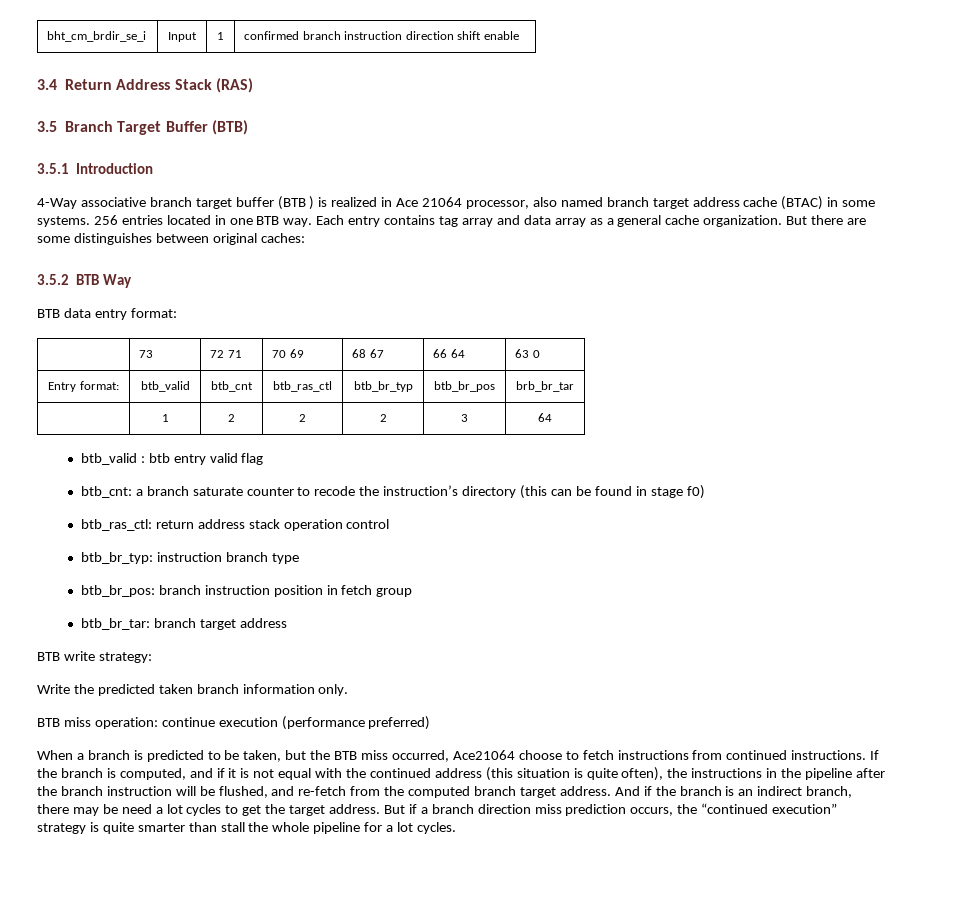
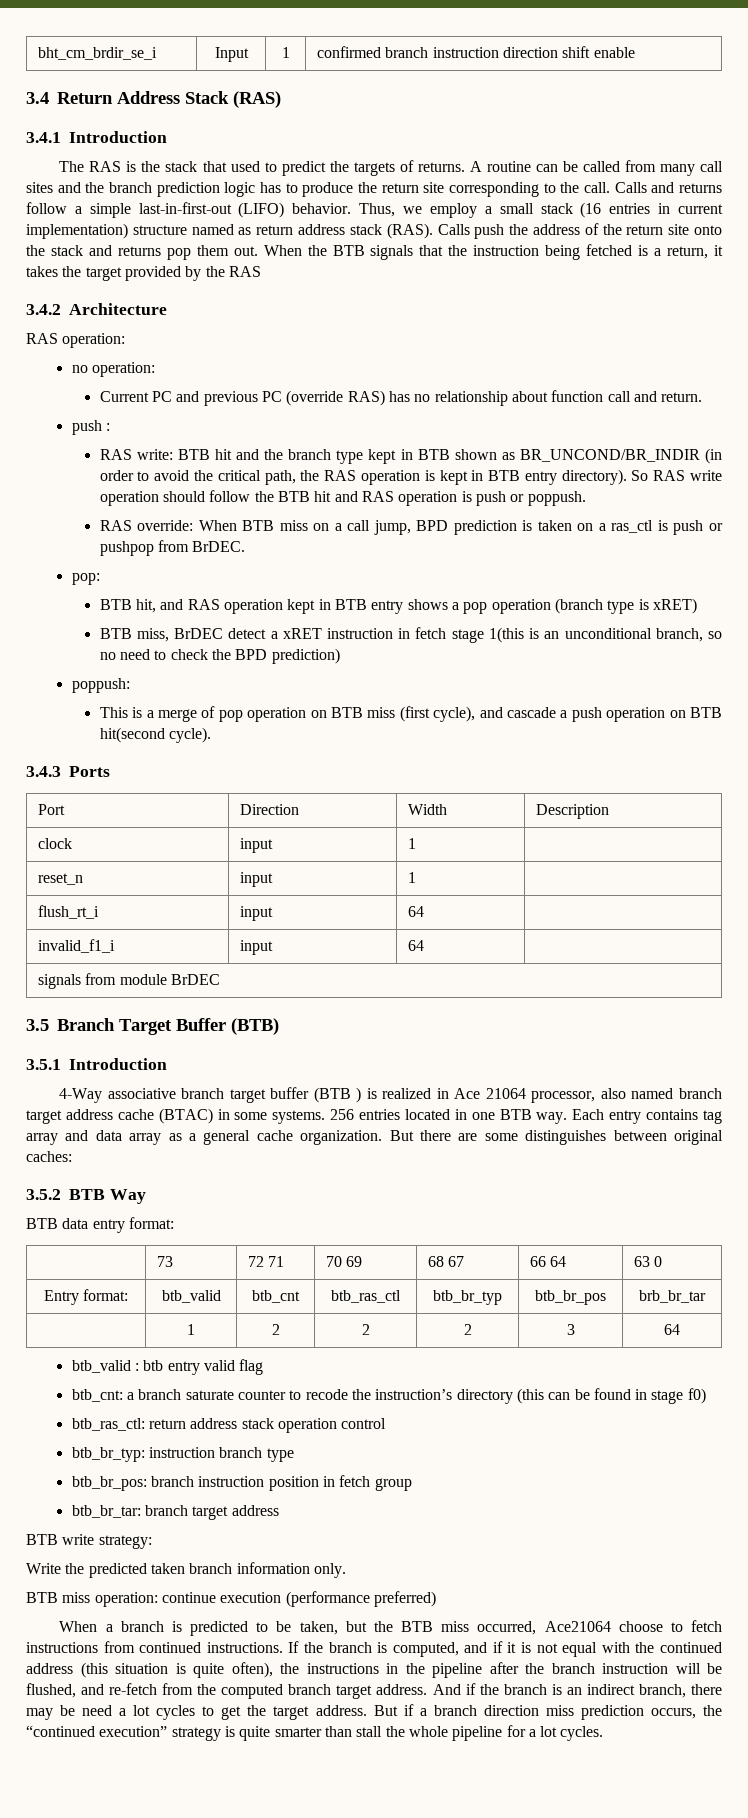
(253, 85) none -> [26,131,167,143] [59,160,723,176] [26,182,722,197] [26,202,724,218] [26,223,722,239] [26,244,723,260] [26,266,261,281] [26,303,167,315] [26,333,126,348] [71,362,155,377] [99,390,703,406] [71,420,110,435] [99,448,723,464] [99,469,722,485] [99,490,586,506] [99,520,723,535] [99,540,246,556] [71,573,100,585] [99,598,697,614] [99,627,722,643] [99,648,340,664] [71,678,130,693] [99,706,723,722] [99,727,212,743] [26,766,110,777] [38,804,66,815] [240,804,300,815] [408,804,448,815] [536,804,610,819] [38,838,73,849] [240,838,274,853] [408,838,417,849] [38,873,84,885] [240,872,274,887] [408,872,417,883] [38,905,100,919] [240,906,274,921] [408,906,425,917] [38,939,116,953] [240,940,274,955] [408,940,425,951] [38,973,221,989] // 3.4.1 Introduction // The RAS is the stack that used to predict the targets of returns. A routine can be called from many call sites and the branch prediction logic has to produce the return site corresponding to the call. Calls and returns follow a simple last-in-first-out (LIFO) behavior. Thus, we employ a small stack (16 entries in current implementation) structure named as return address stack (RAS). Calls push the address of the return site onto the stack and returns pop them out. When the BTB signals that the instruction being fetched is a return, it takes the target provided by the RAS // 3.4.2 Architecture // RAS operation: // no operation: // Current PC and previous PC (override RAS) has no relationship about function call and return. // push : // RAS write: BTB hit and the branch type kept in BTB shown as BR_UNCOND/BR_INDIR (in order to avoid the critical path, the RAS operation is kept in BTB entry directory). So RAS write operation should follow the BTB hit and RAS operation is push or poppush. // RAS override: When BTB miss on a call jump, BPD prediction is taken on a ras_ctl is push or pushpop from BrDEC. // pop: // BTB hit, and RAS operation kept in BTB entry shows a pop operation (branch type is xRET) // BTB miss, BrDEC detect a xRET instruction in fetch stage 1(this is an unconditional branch, so no need to check the BPD prediction) // poppush: // This is a merge of pop operation on BTB miss (first cycle), and cascade a push operation on BTB hit(second cycle). // 3.4.3 Ports // Port | Direction | Width | Description // clock | input | 1 | // reset_n | input | 1 | // flush_rt_i | input | 64 | // invalid_f1_i | input | 64 | // signals from module BrDEC

